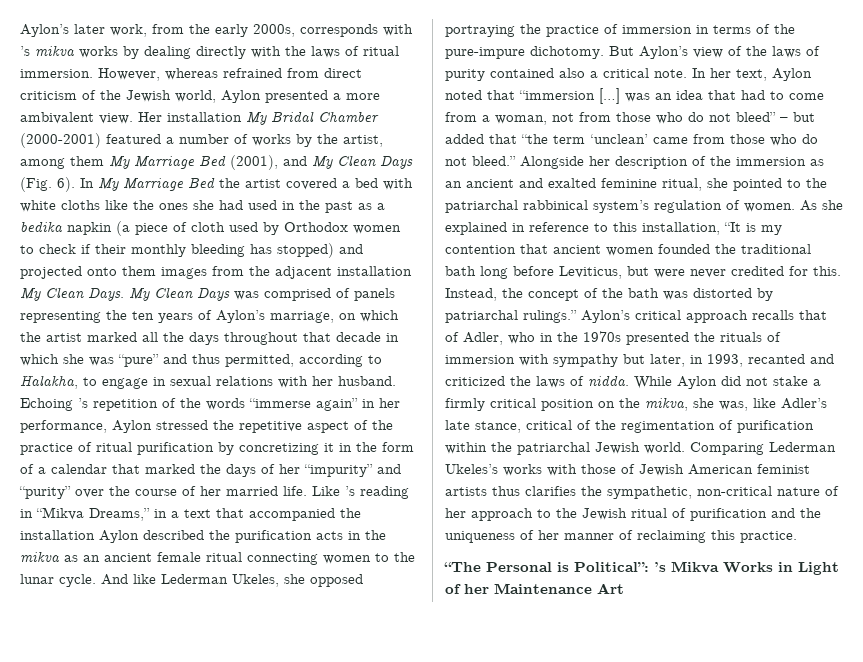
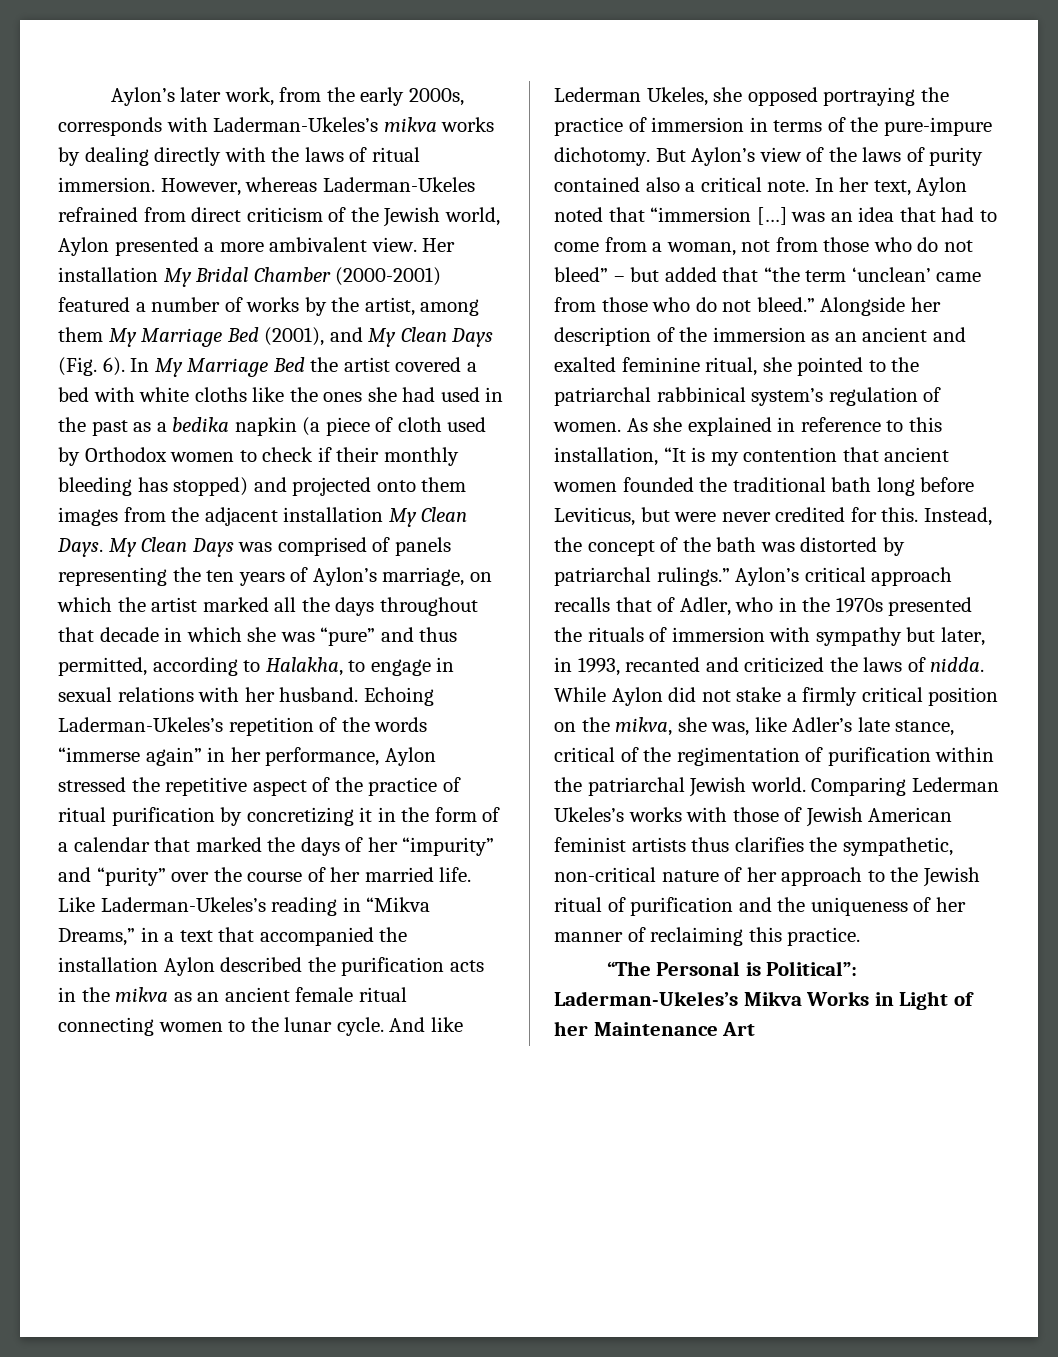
[20,46,30,56] ’s -> [213,117,379,132] Laderman-Ukeles’s
(218, 74) none -> [322,177,475,192] Laderman-Ukeles
[78,398,88,408] ’s -> [58,717,223,732] Laderman-Ukeles’s
[345,486,355,496] ’s -> [100,897,266,912] Laderman-Ukeles’s
[654,562,666,572] ’s -> [554,991,738,1006] Laderman-Ukeles’s

